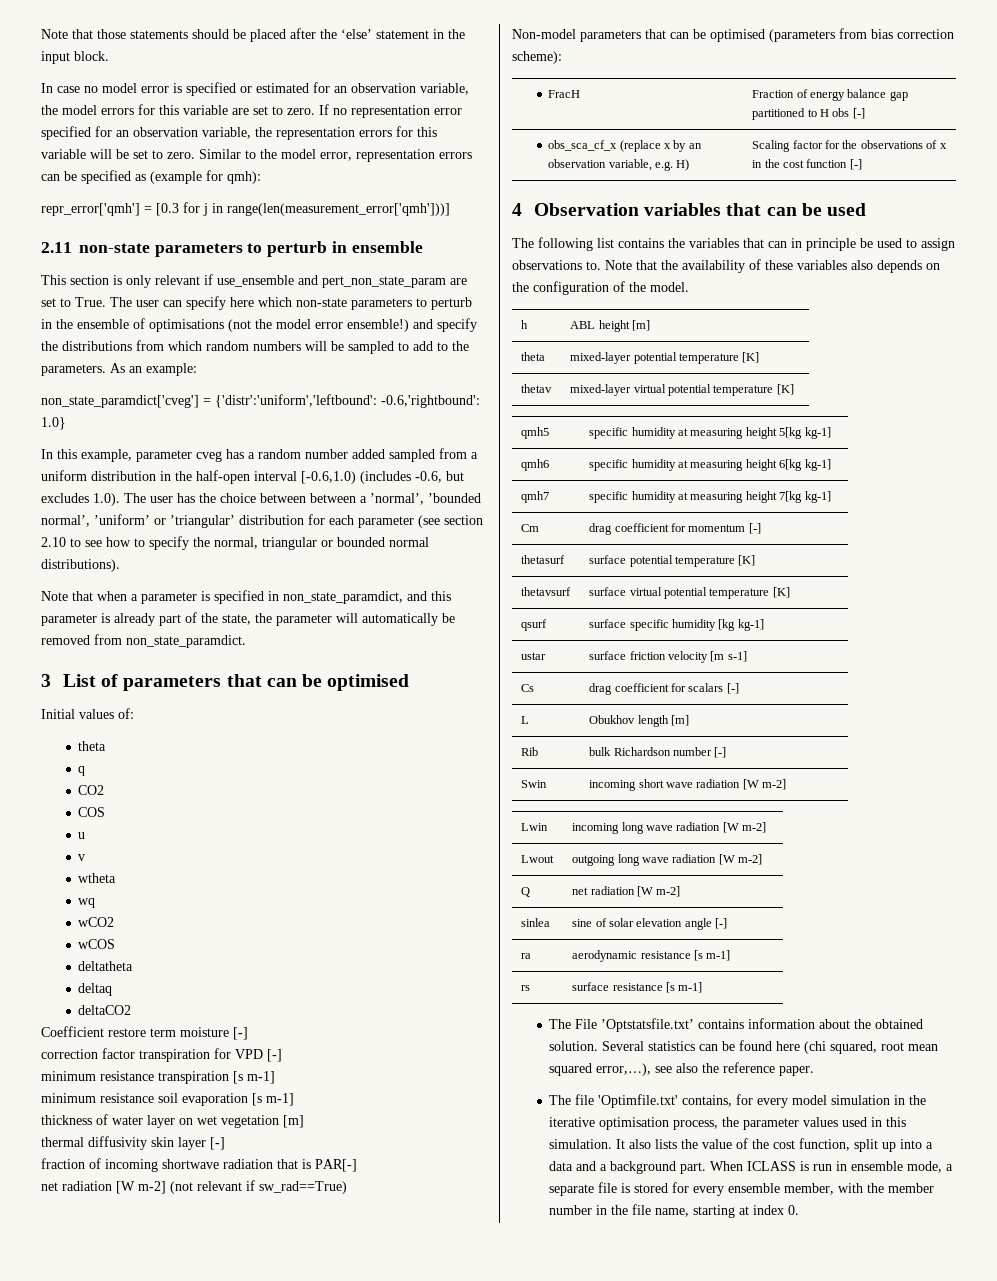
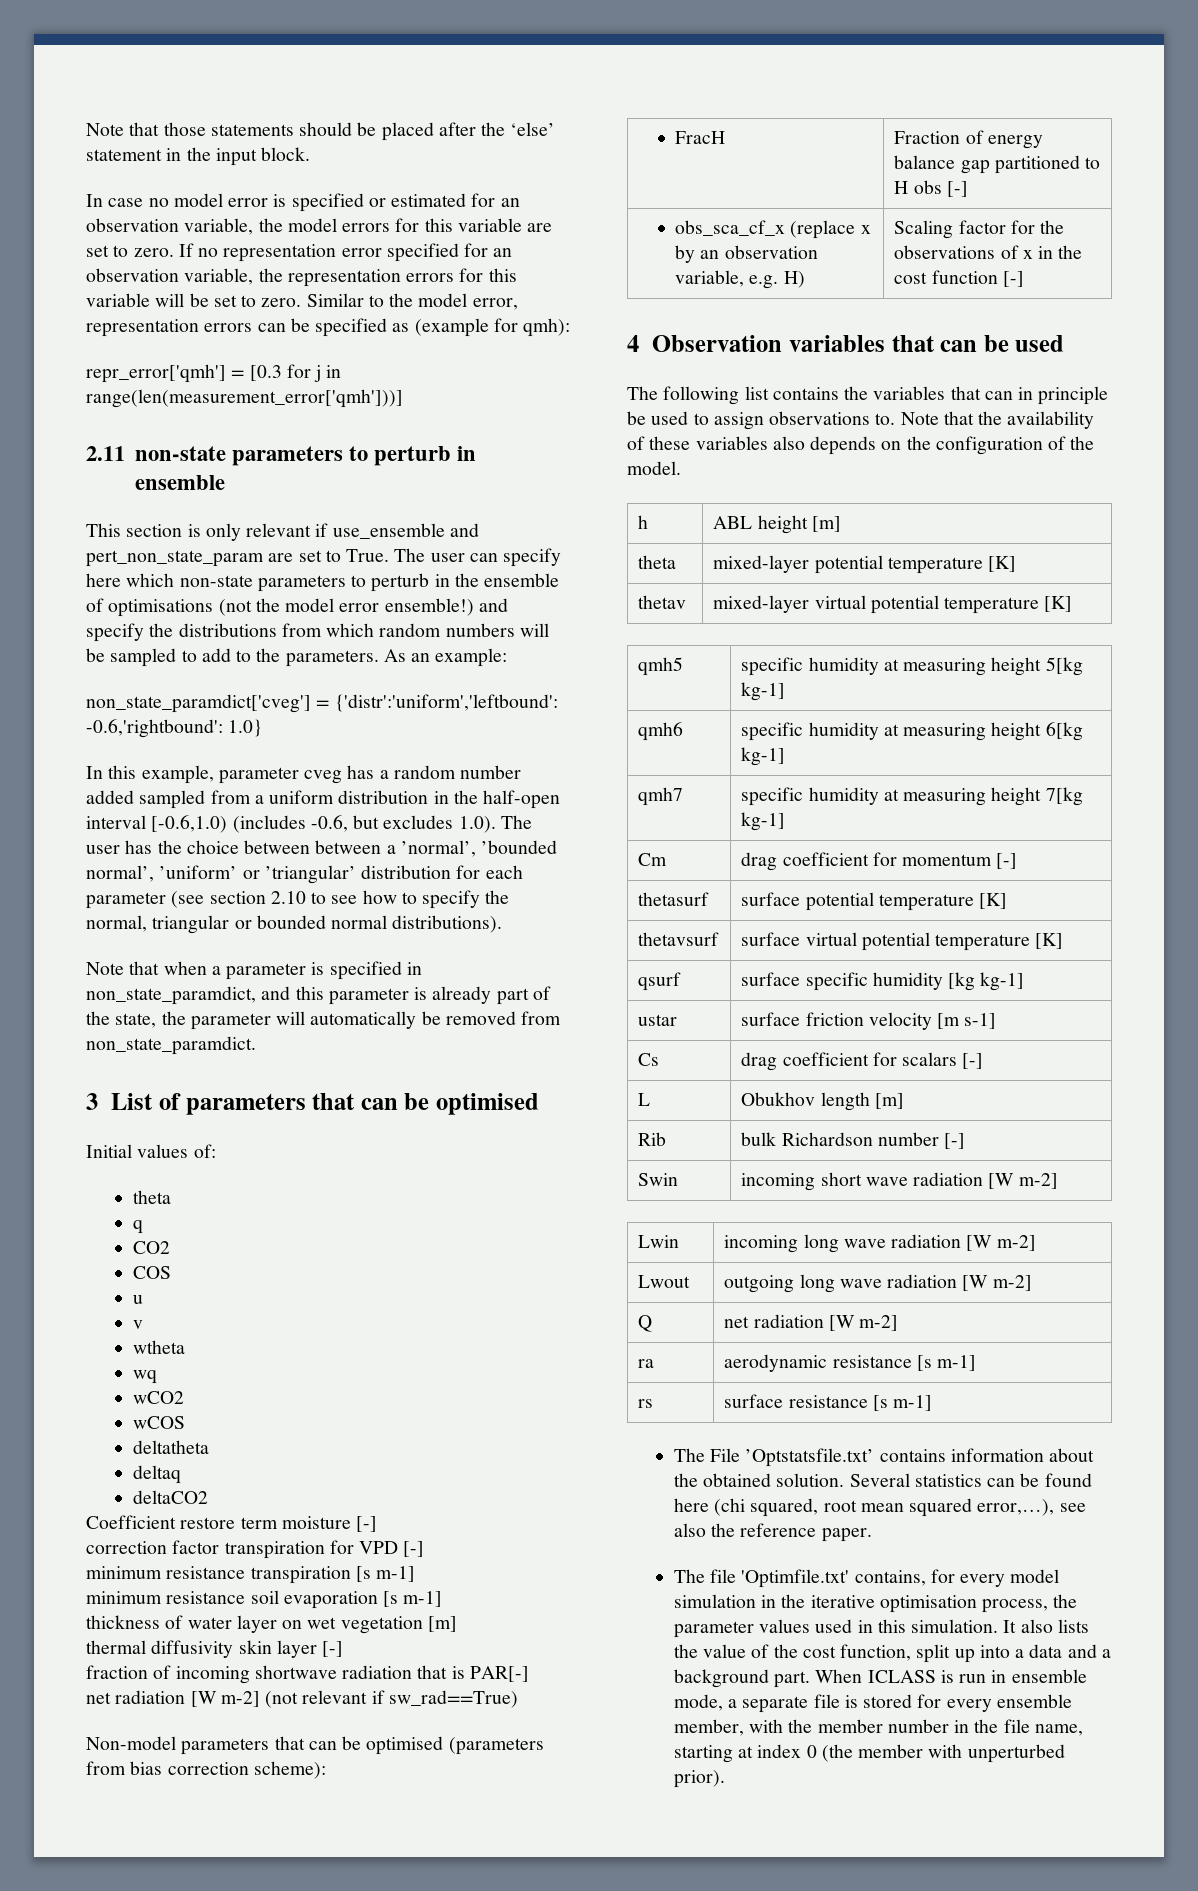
[521,918,551,927] [572,918,728,930] // sinlea | sine of solar elevation angle [-] -> (899, 1323) none
[788,1205,800,1215] 0. -> [806,1744,1065,1763] [673,1770,725,1788] 0 (the member with unperturbed prior).

